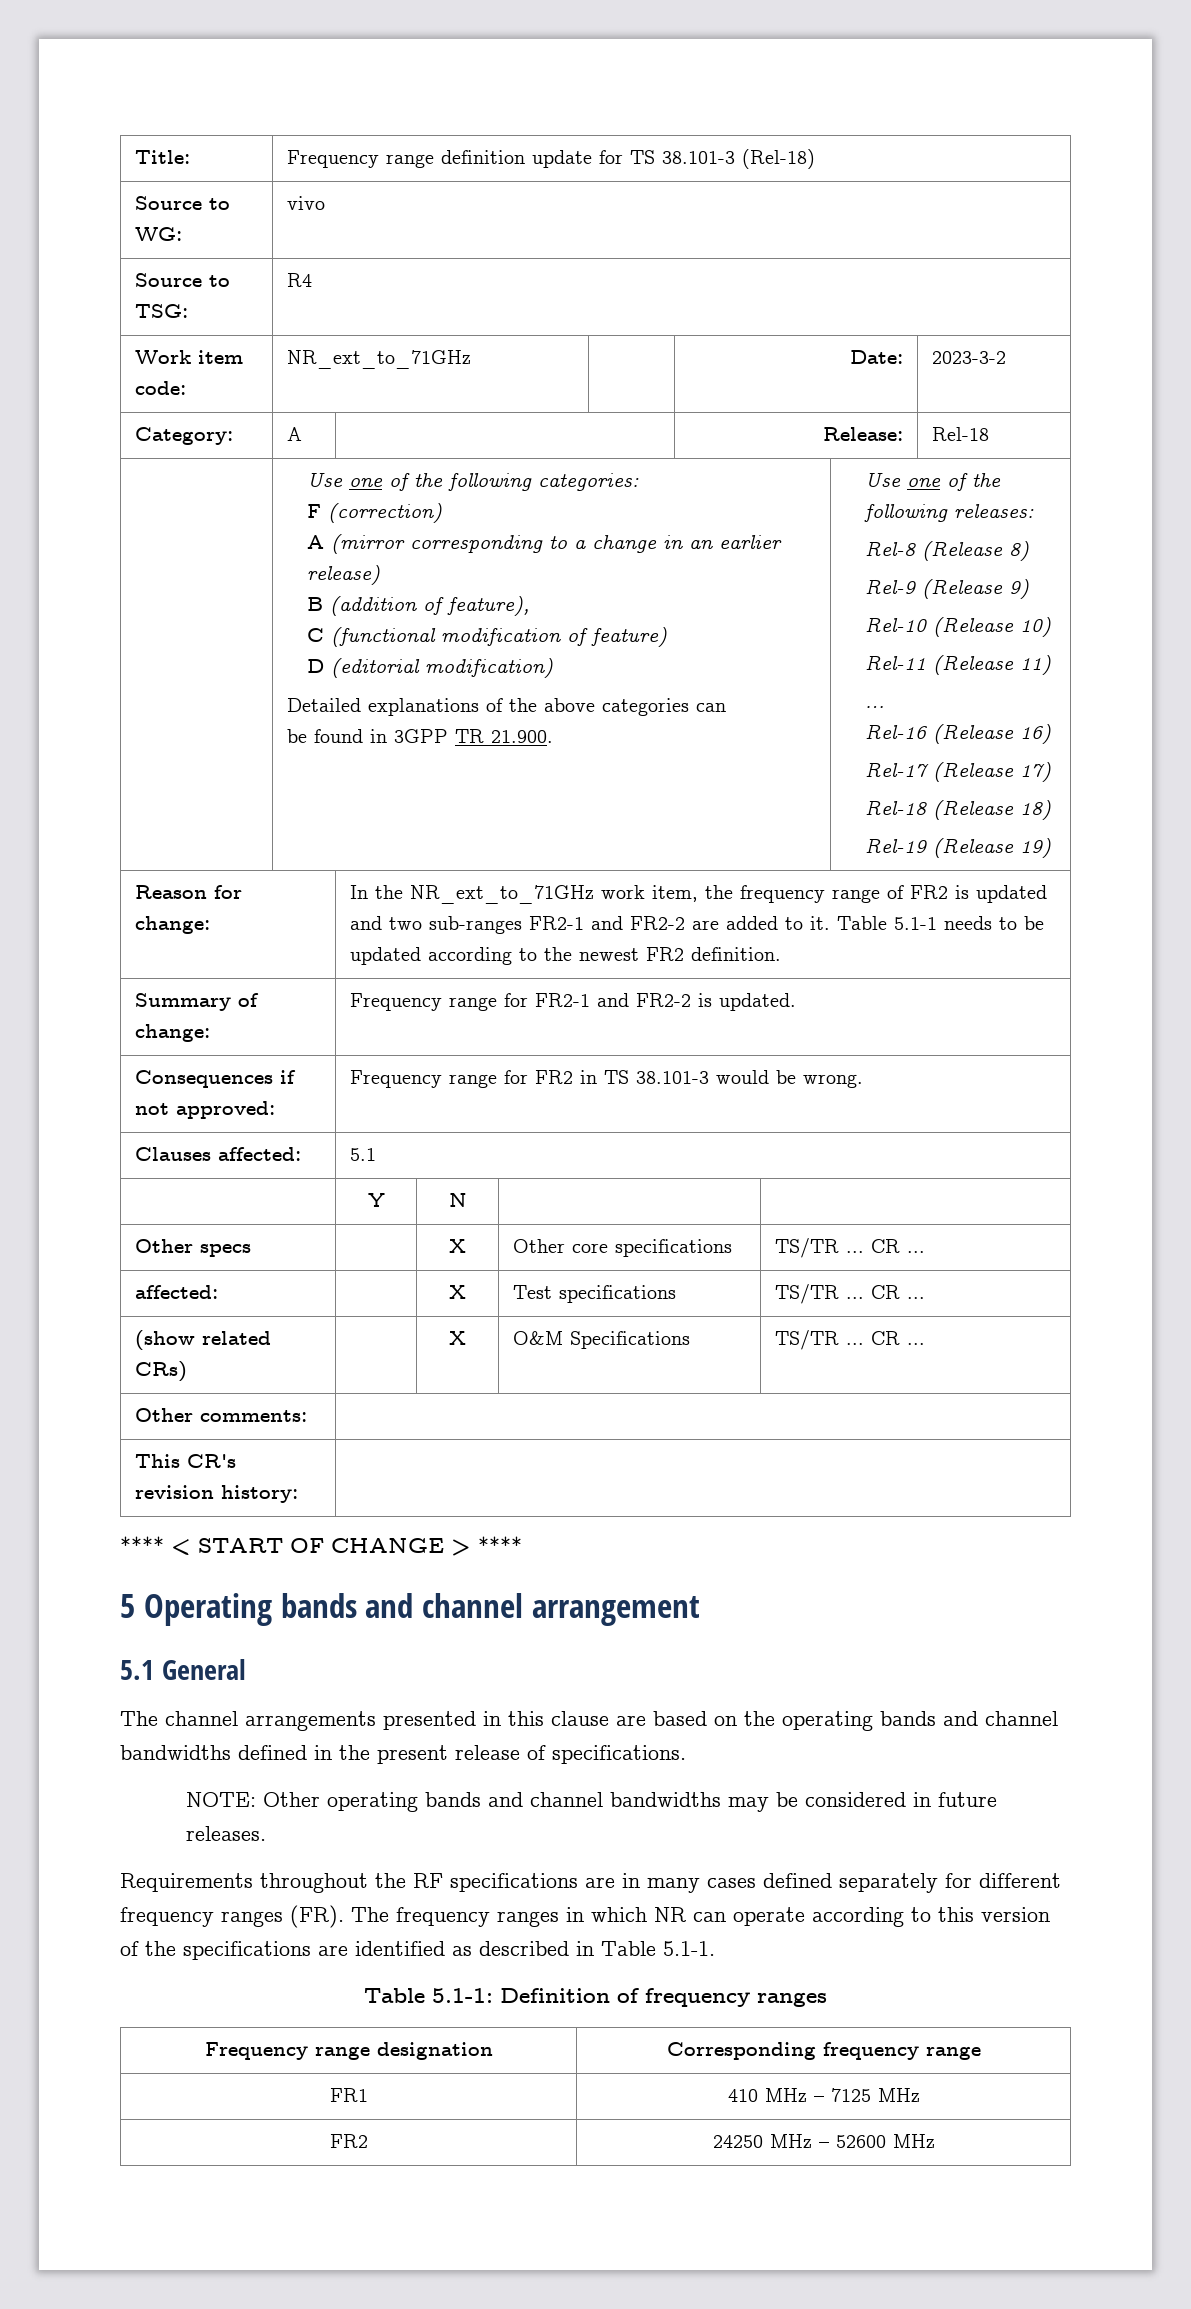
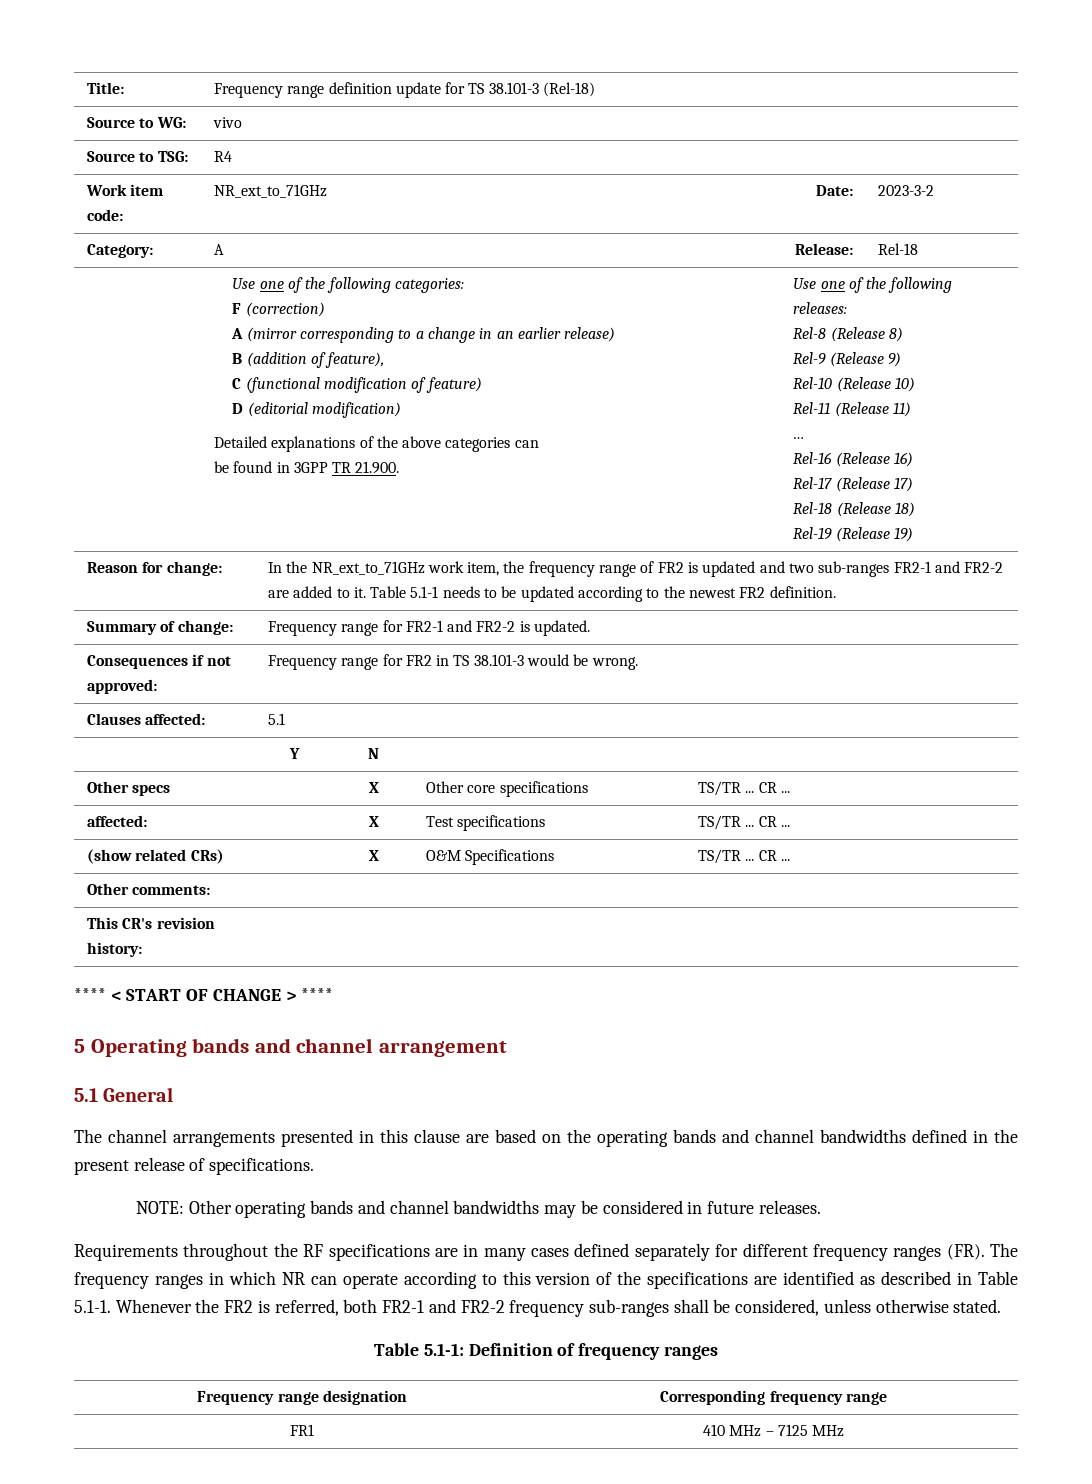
(715, 1948) none -> [115,1299,1002,1317] Whenever the FR2 is referred, both FR2-1 and FR2-2 frequency sub-ranges shall be considered, unless otherwise stated.
[329,2134,368,2148] [712,2134,935,2149] // FR2 | 24250 MHz – 52600 MHz -> (845, 1431) none

